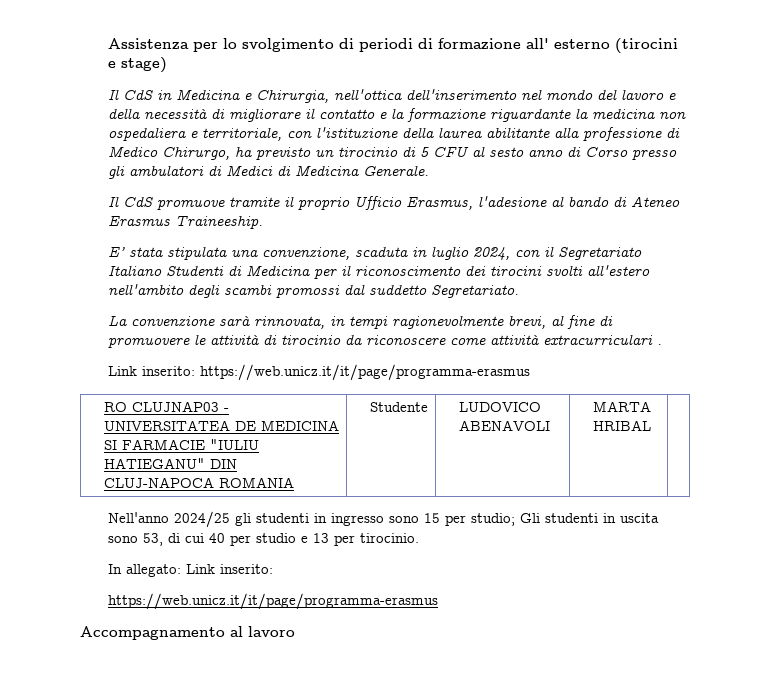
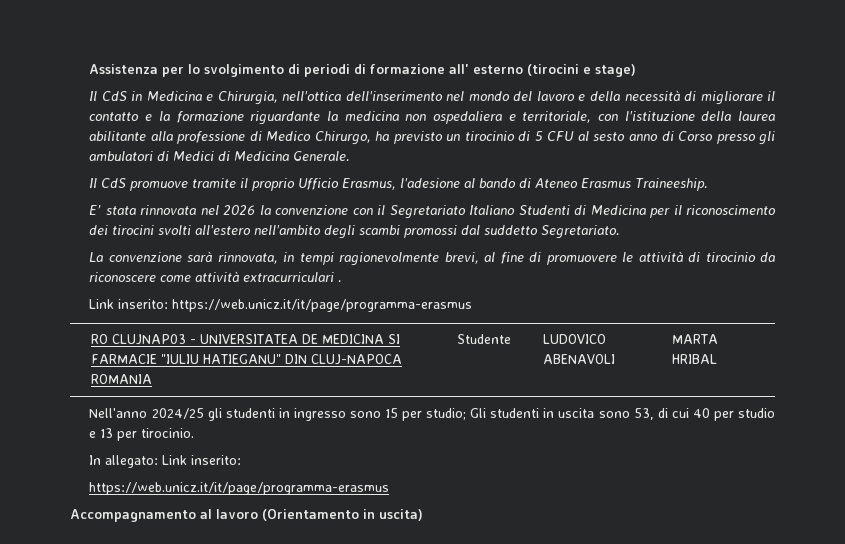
[167,246,511,260] stipulata una convenzione, scaduta in luglio 2024, -> [140,205,349,215] rinnovata nel 2026 la convenzione
(295, 631) none -> [262,509,423,521] (Orientamento in uscita)

